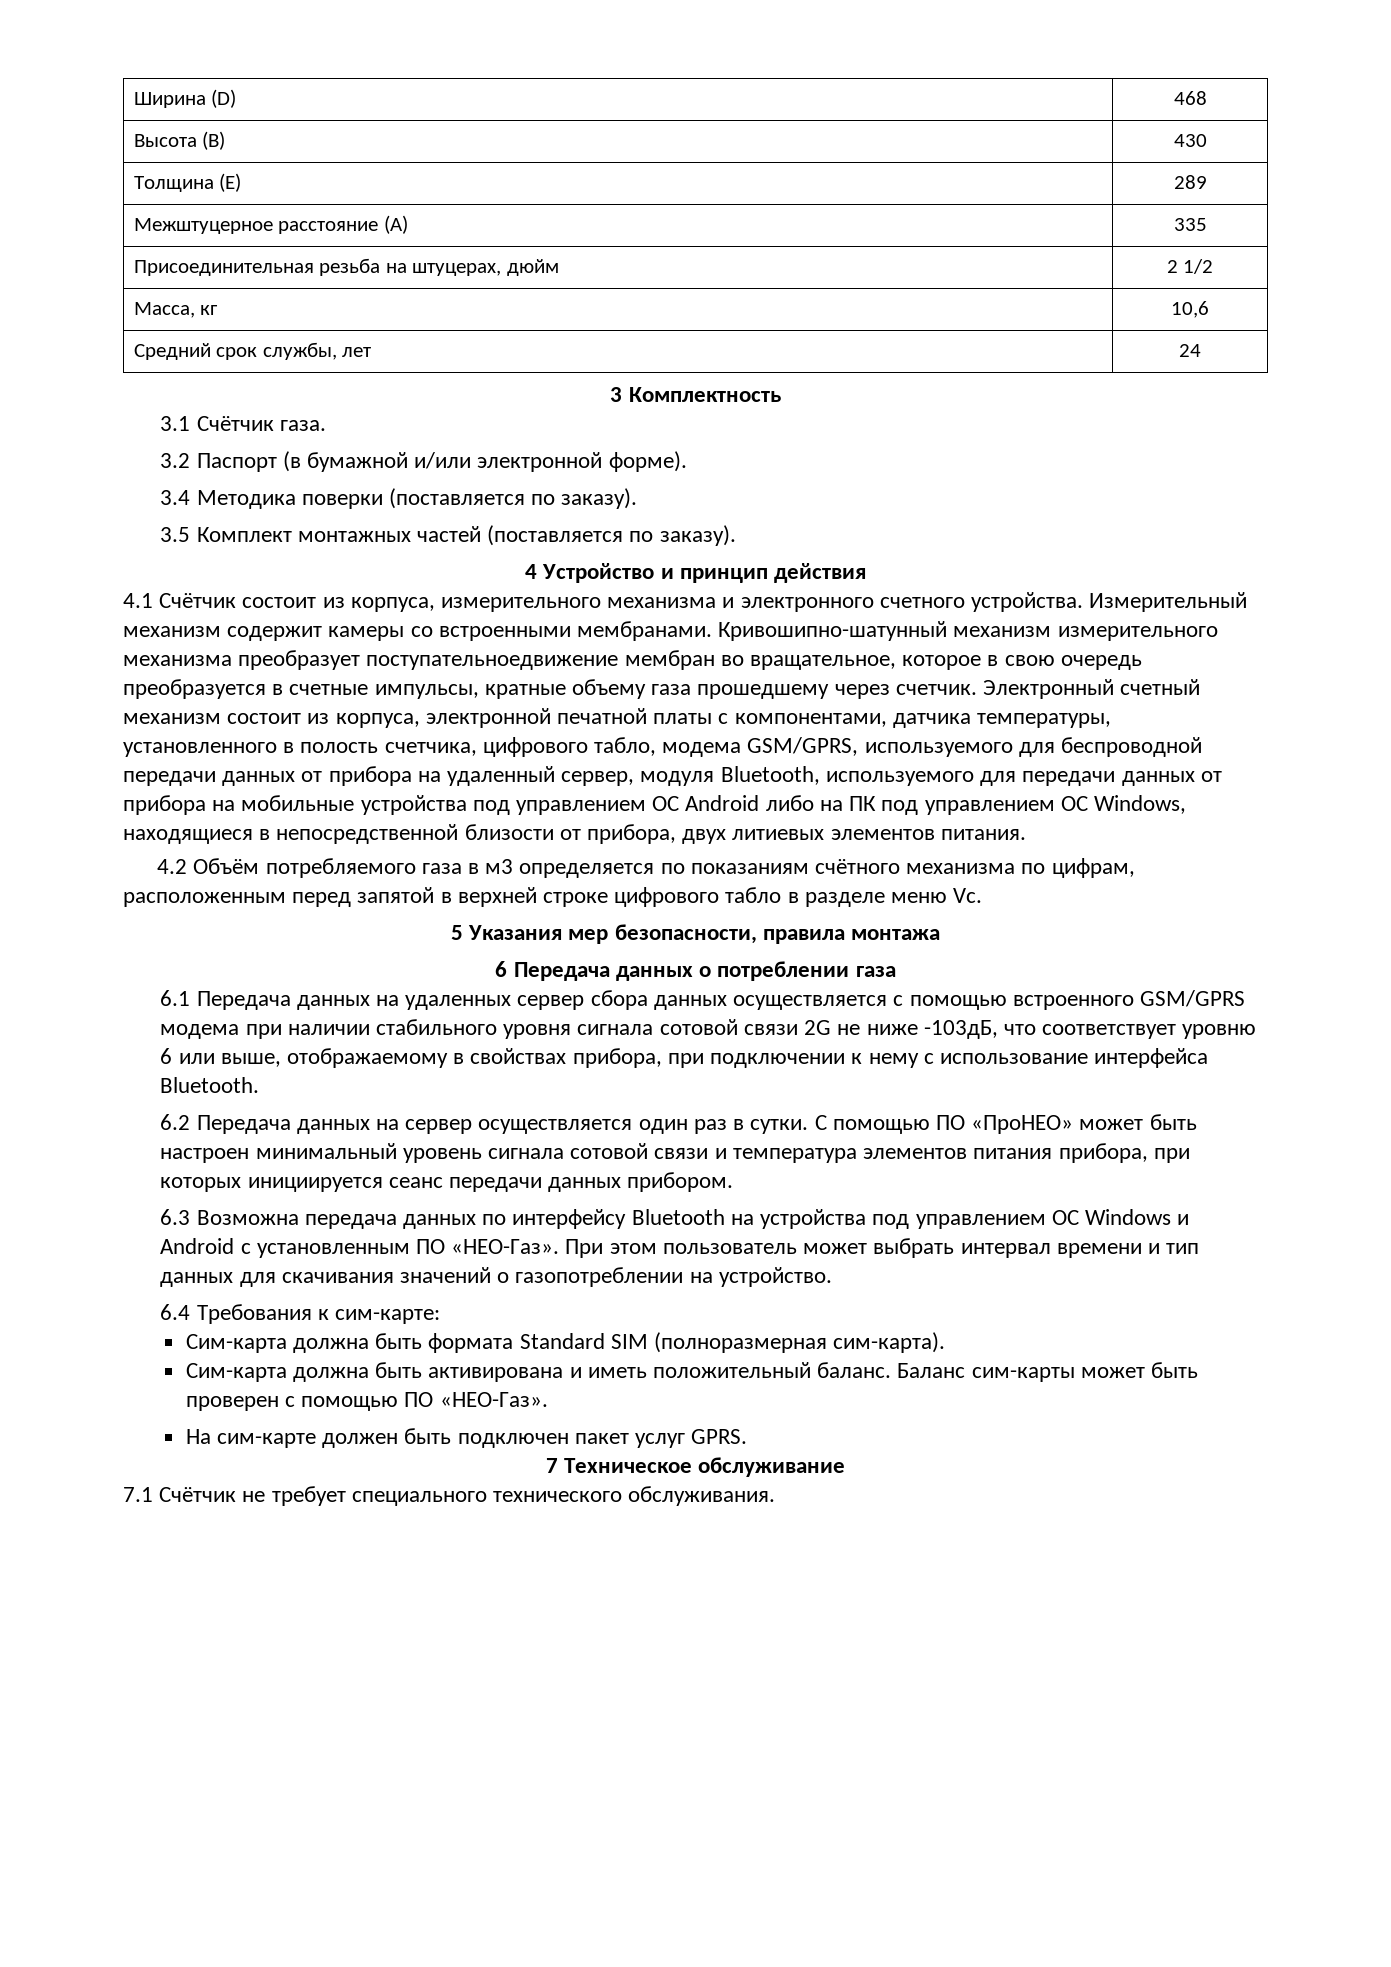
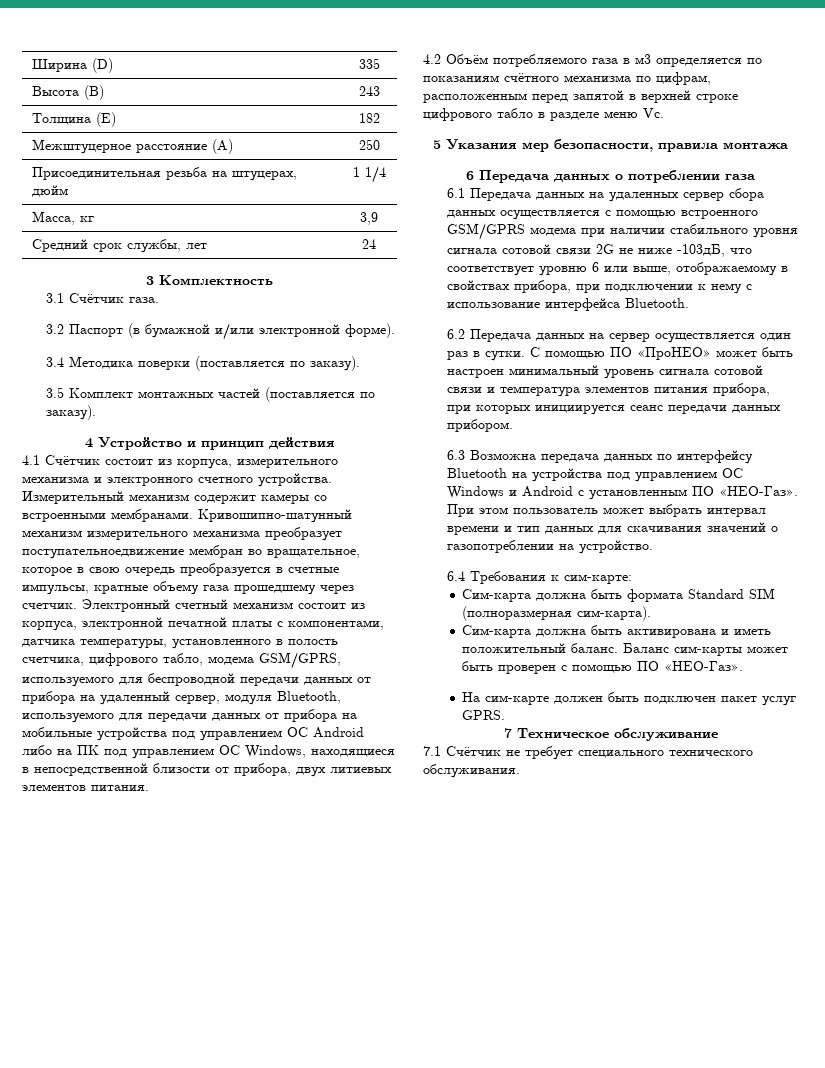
[1173,91,1207,105] 468 -> [358,58,380,69] 335
[1173,134,1207,147] 430 -> [358,86,380,96] 243
[1173,175,1207,189] 289 -> [358,113,380,123] 182
[1173,218,1207,231] 335 -> [358,139,380,150] 250
[1166,259,1214,274] 2 1/2 -> [352,166,386,183] 1 1/4
[1171,301,1209,318] 10,6 -> [360,212,378,225] 3,9

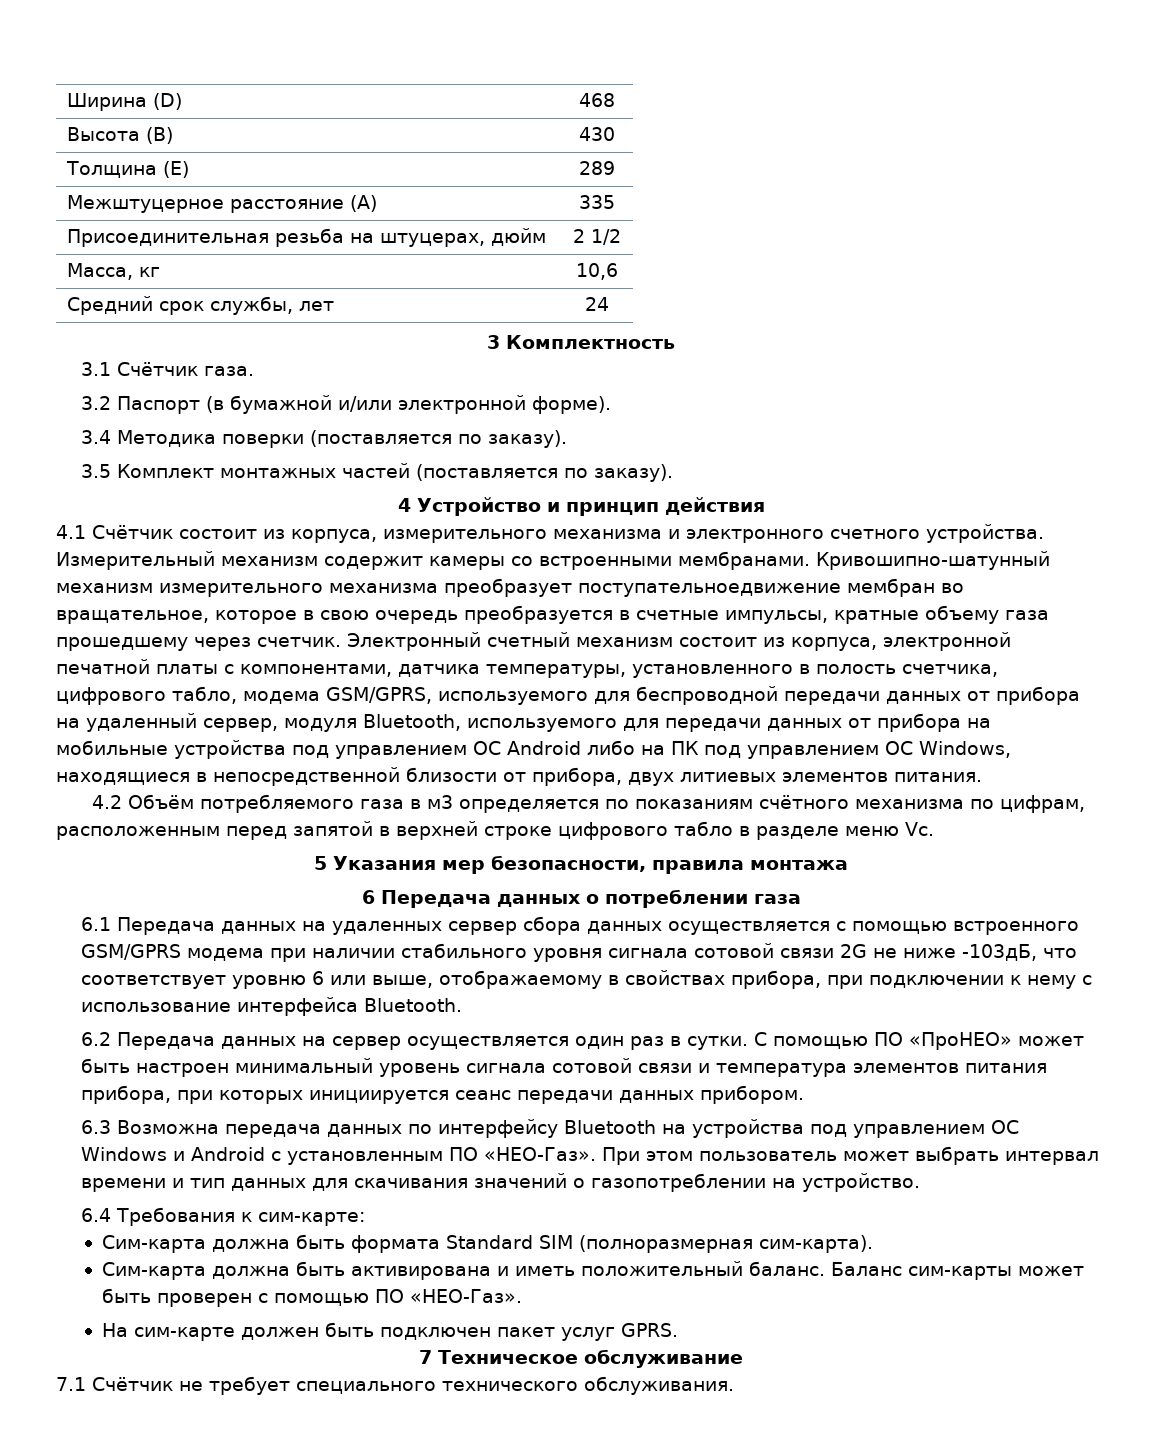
[358,58,380,69] 335 -> [578,93,615,107] 468
[358,86,380,96] 243 -> [578,127,615,141] 430
[358,113,380,123] 182 -> [578,161,615,175] 289
[358,139,380,150] 250 -> [578,195,615,209] 335
[352,166,386,183] 1 1/4 -> [572,229,621,245] 2 1/2
[360,212,378,225] 3,9 -> [575,263,618,280] 10,6

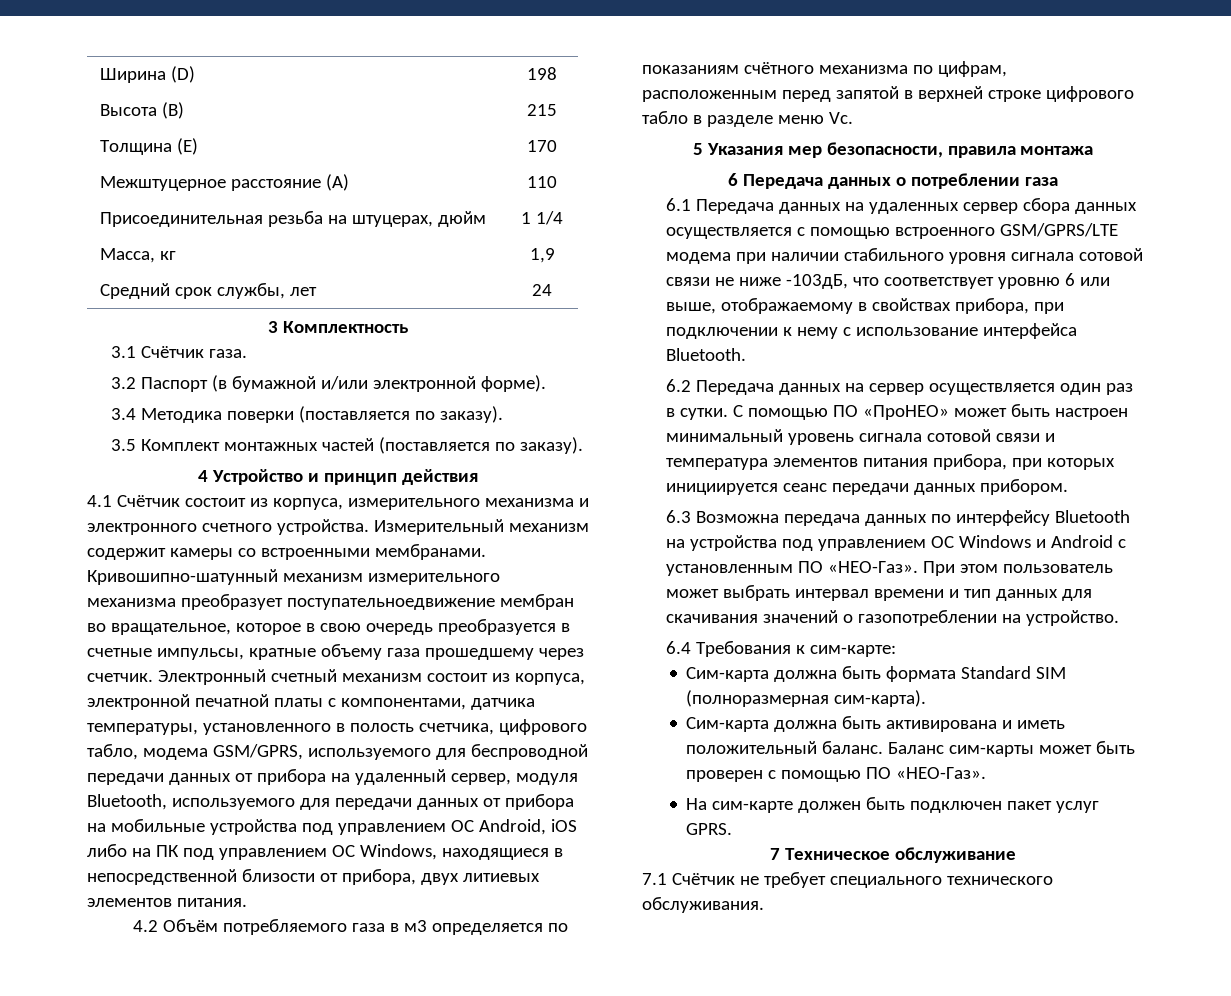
[578,93,615,107] 468 -> [527,67,557,80] 198
[578,127,615,141] 430 -> [527,104,557,116] 215
[578,161,615,175] 289 -> [527,140,557,152] 170
[578,195,615,209] 335 -> [527,176,557,188] 110
[572,229,621,245] 2 1/2 -> [521,211,563,225] 1 1/4
[575,263,618,280] 10,6 -> [529,248,555,263] 1,9
[507,741,581,755] Android -> [478,819,577,835] Android, iOS
[81,944,182,960] GSM/GPRS -> [1000,223,1119,237] GSM/GPRS/LTE
[840,944,868,958] 2G -> (711, 281) none

